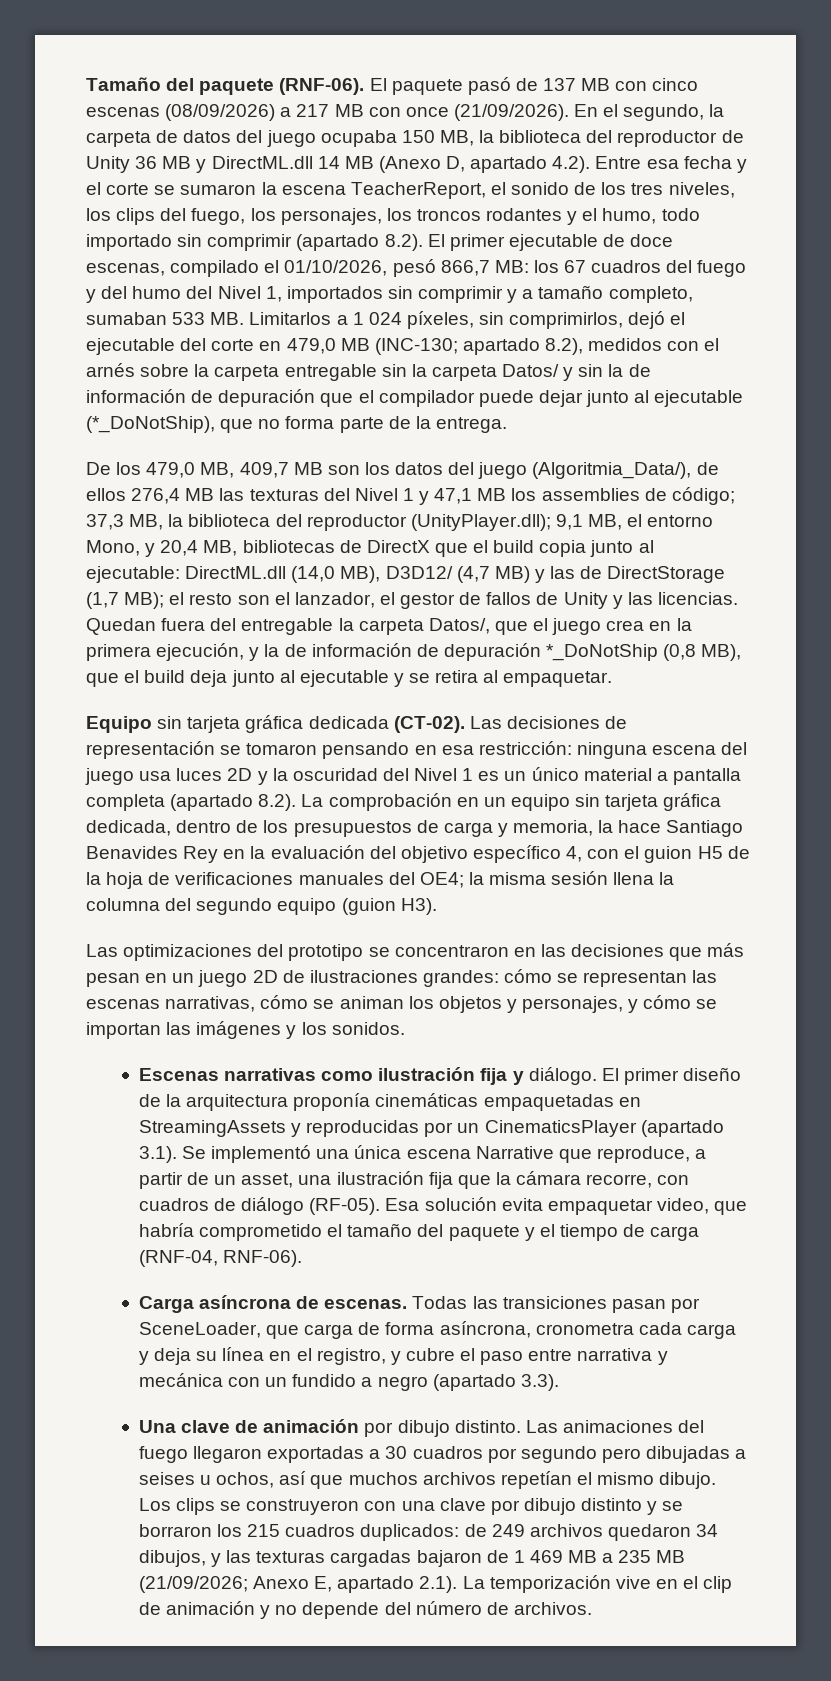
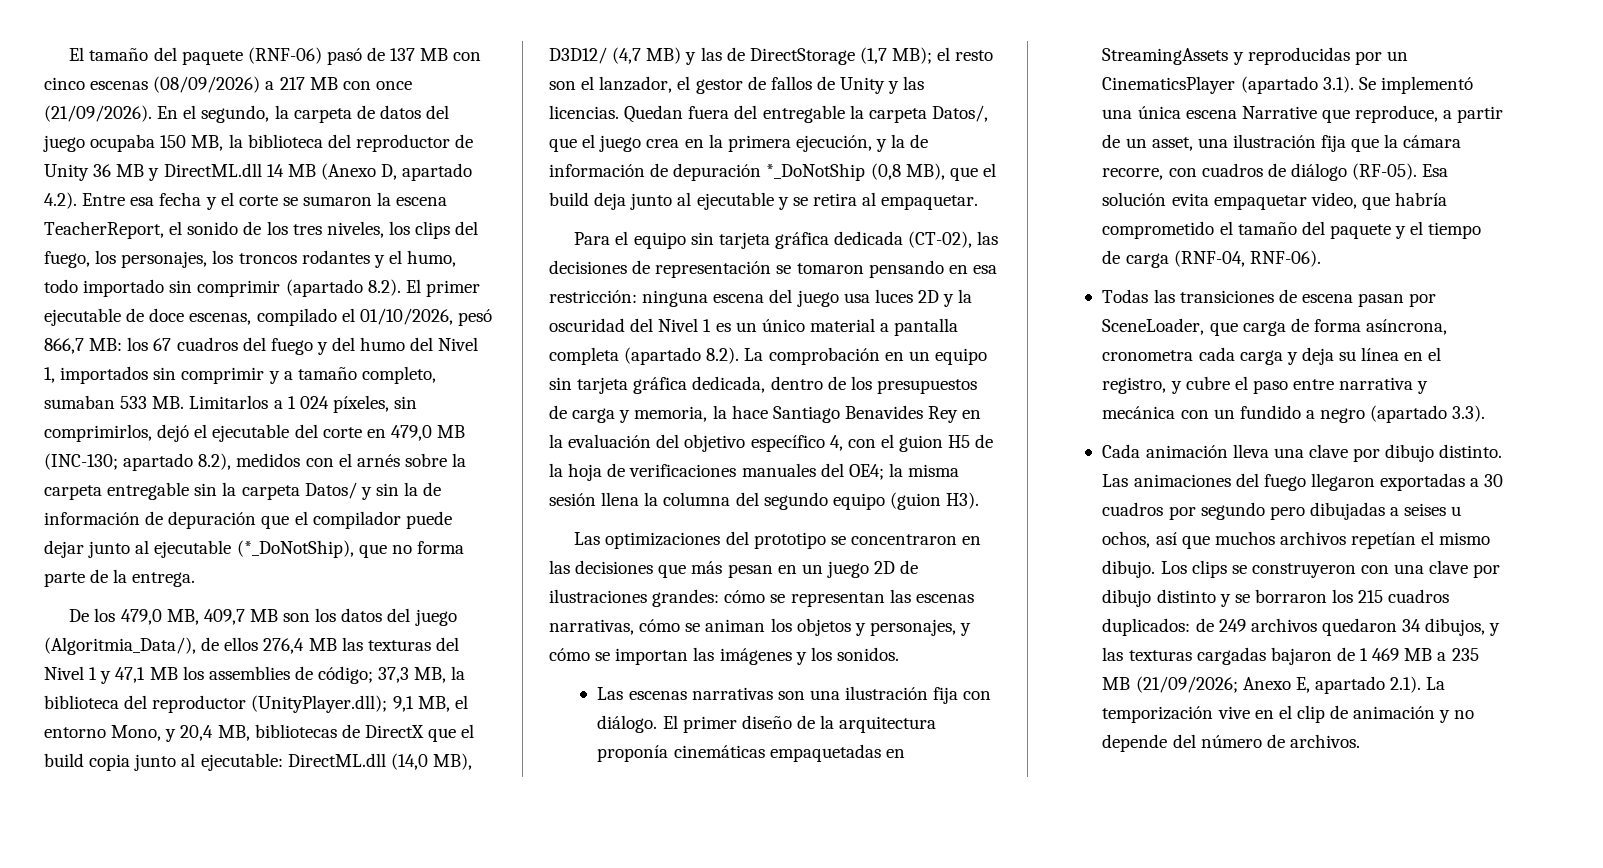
[86,77,463,95] Tamaño del paquete (RNF-06). El paquete -> [69,47,322,65] El tamaño del paquete (RNF-06)
[86,716,152,733] Equipo -> [574,231,686,249] Para el equipo
[393,716,502,733] (CT-02). Las -> [908,231,999,248] (CT-02), las
[138,1067,524,1085] Escenas narrativas como ilustración fija y -> [597,686,992,704] Las escenas narrativas son una ilustración fija con
[138,1295,408,1313] Carga asíncrona de escenas. -> (1321, 258) none
(607, 1302) none -> [1278,289,1353,303] de escena
[138,1419,360,1433] Una clave de animación -> [1102,444,1348,458] Cada animación lleva una clave

